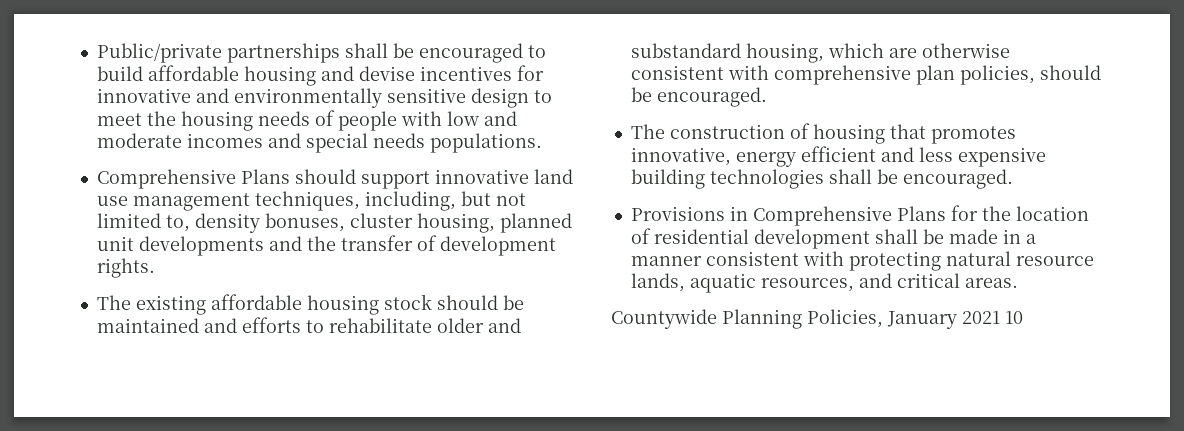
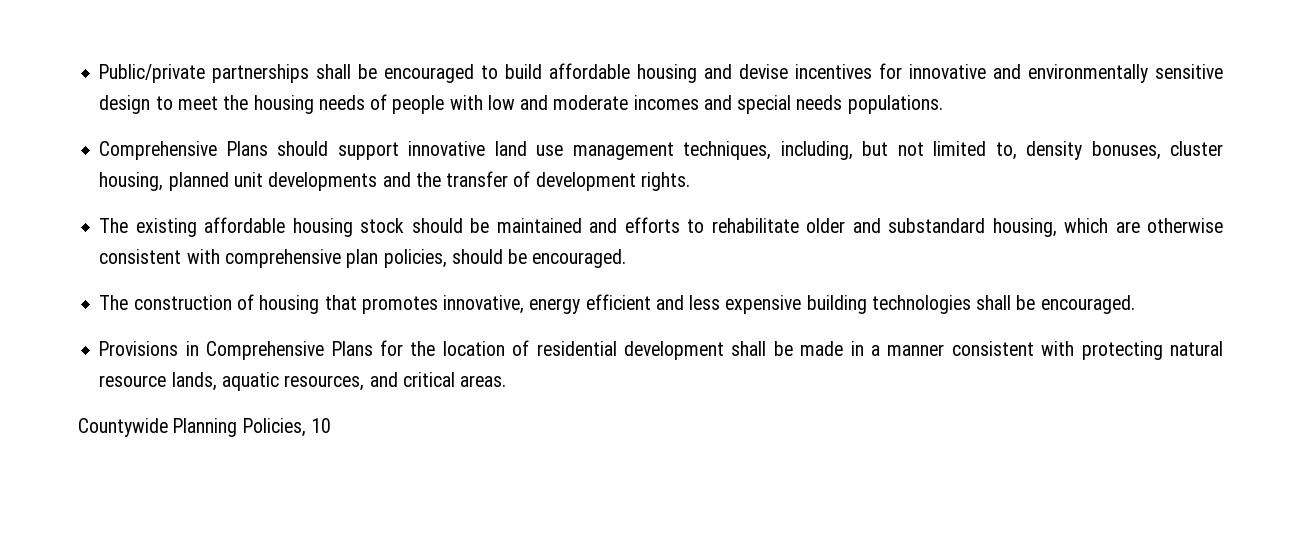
[887,311,1000,329] January 2021 -> (306, 427) none

